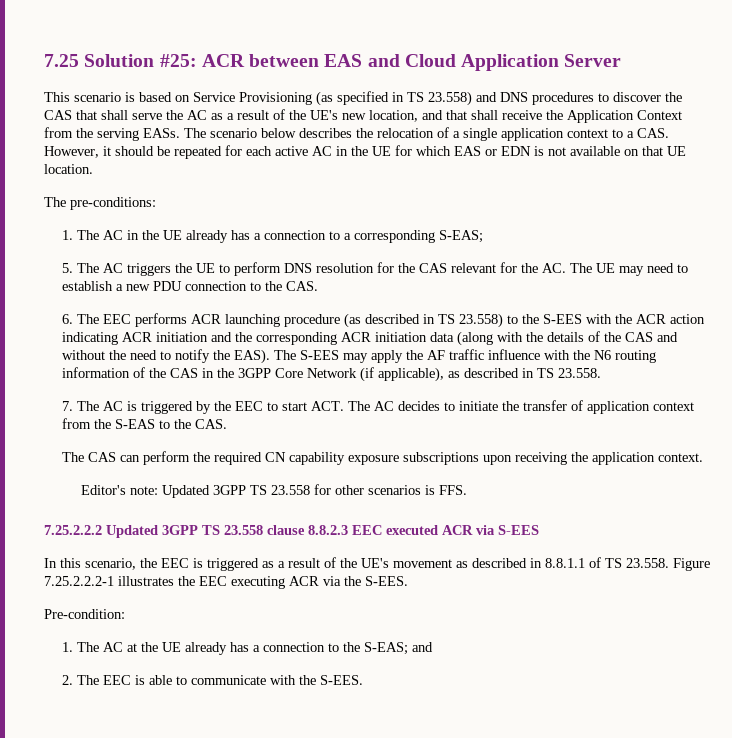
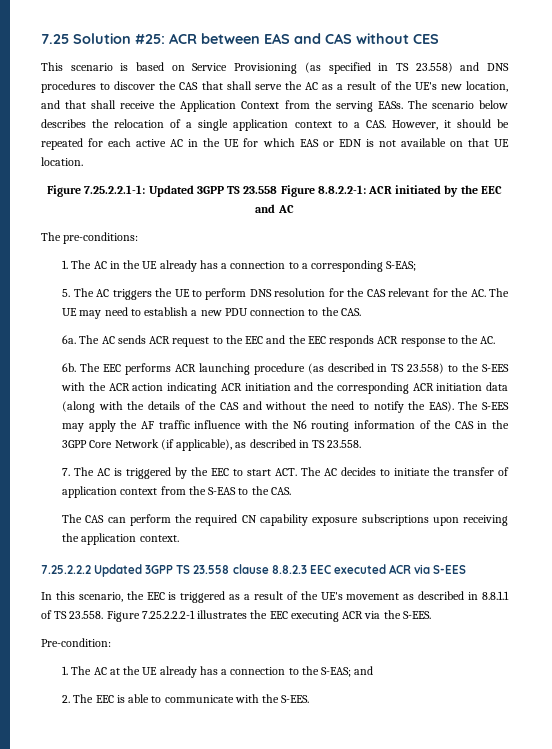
[404,54,622,71] Cloud Application Server -> [325,33,439,44] CAS without CES
(93, 169) none -> [47,185,502,197] [255,204,294,213] // Figure 7.25.2.2.1-1: Updated 3GPP TS 23.558 Figure 8.8.2.2-1: ACR initiated by the EEC and AC
[62,314,74,324] 6. -> [62,335,496,347] [62,363,77,372] 6a. The AC sends ACR request to the EEC and the EEC responds ACR response to the AC. // 6b.
[80,484,467,498] // Editor's note: Updated 3GPP TS 23.558 for other scenarios is FFS. -> (179, 538) none

